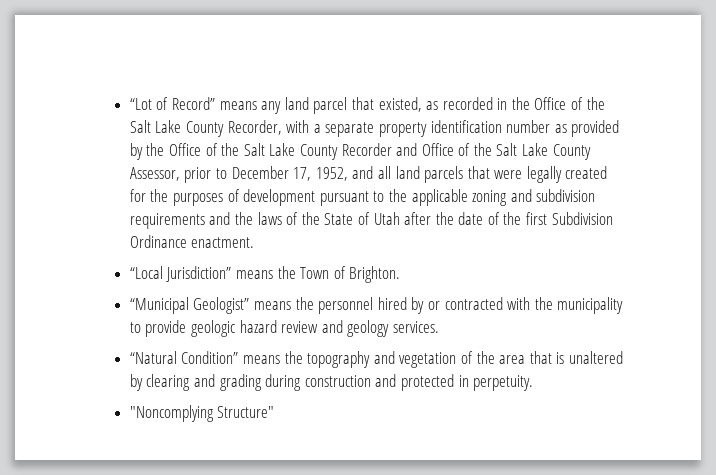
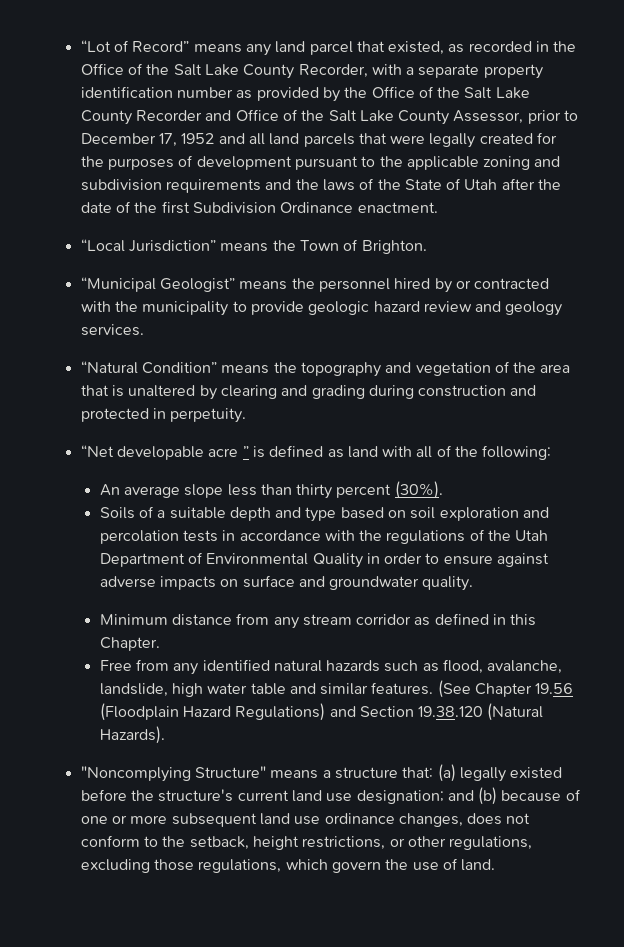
[315,167,348,181] 1952, -> [181,133,215,144] 1952
[129,405,275,422] "Noncomplying Structure" -> [80,445,552,460] [99,481,443,499] [99,506,550,522] [99,529,549,544] [99,552,550,568] [99,575,474,591] [99,613,537,629] [99,637,160,651] [99,659,563,675] [99,680,574,698] [99,703,544,721] [99,726,165,744] [80,764,563,782] [80,787,581,805] [80,813,531,827] [80,835,533,850] [80,858,496,873] “Net developable acre ” is defined as land with all of the following: // An average slope less than thirty percent (30%). // Soils of a suitable depth and type based on soil exploration and percolation tests in accordance with the regulations of the Utah Department of Environmental Quality in order to ensure against adverse impacts on surface and groundwater quality. // Minimum distance from any stream corridor as defined in this Chapter. // Free from any identified natural hazards such as flood, avalanche, landslide, high water table and similar features. (See Chapter 19.56 (Floodplain Hazard Regulations) and Section 19.38.120 (Natural Hazards). // "Noncomplying Structure" means a structure that: (a) legally existed before the structure's current land use designation; and (b) because of one or more subsequent land use ordinance changes, does not conform to the setback, height restrictions, or other regulations, excluding those regulations, which govern the use of land.

